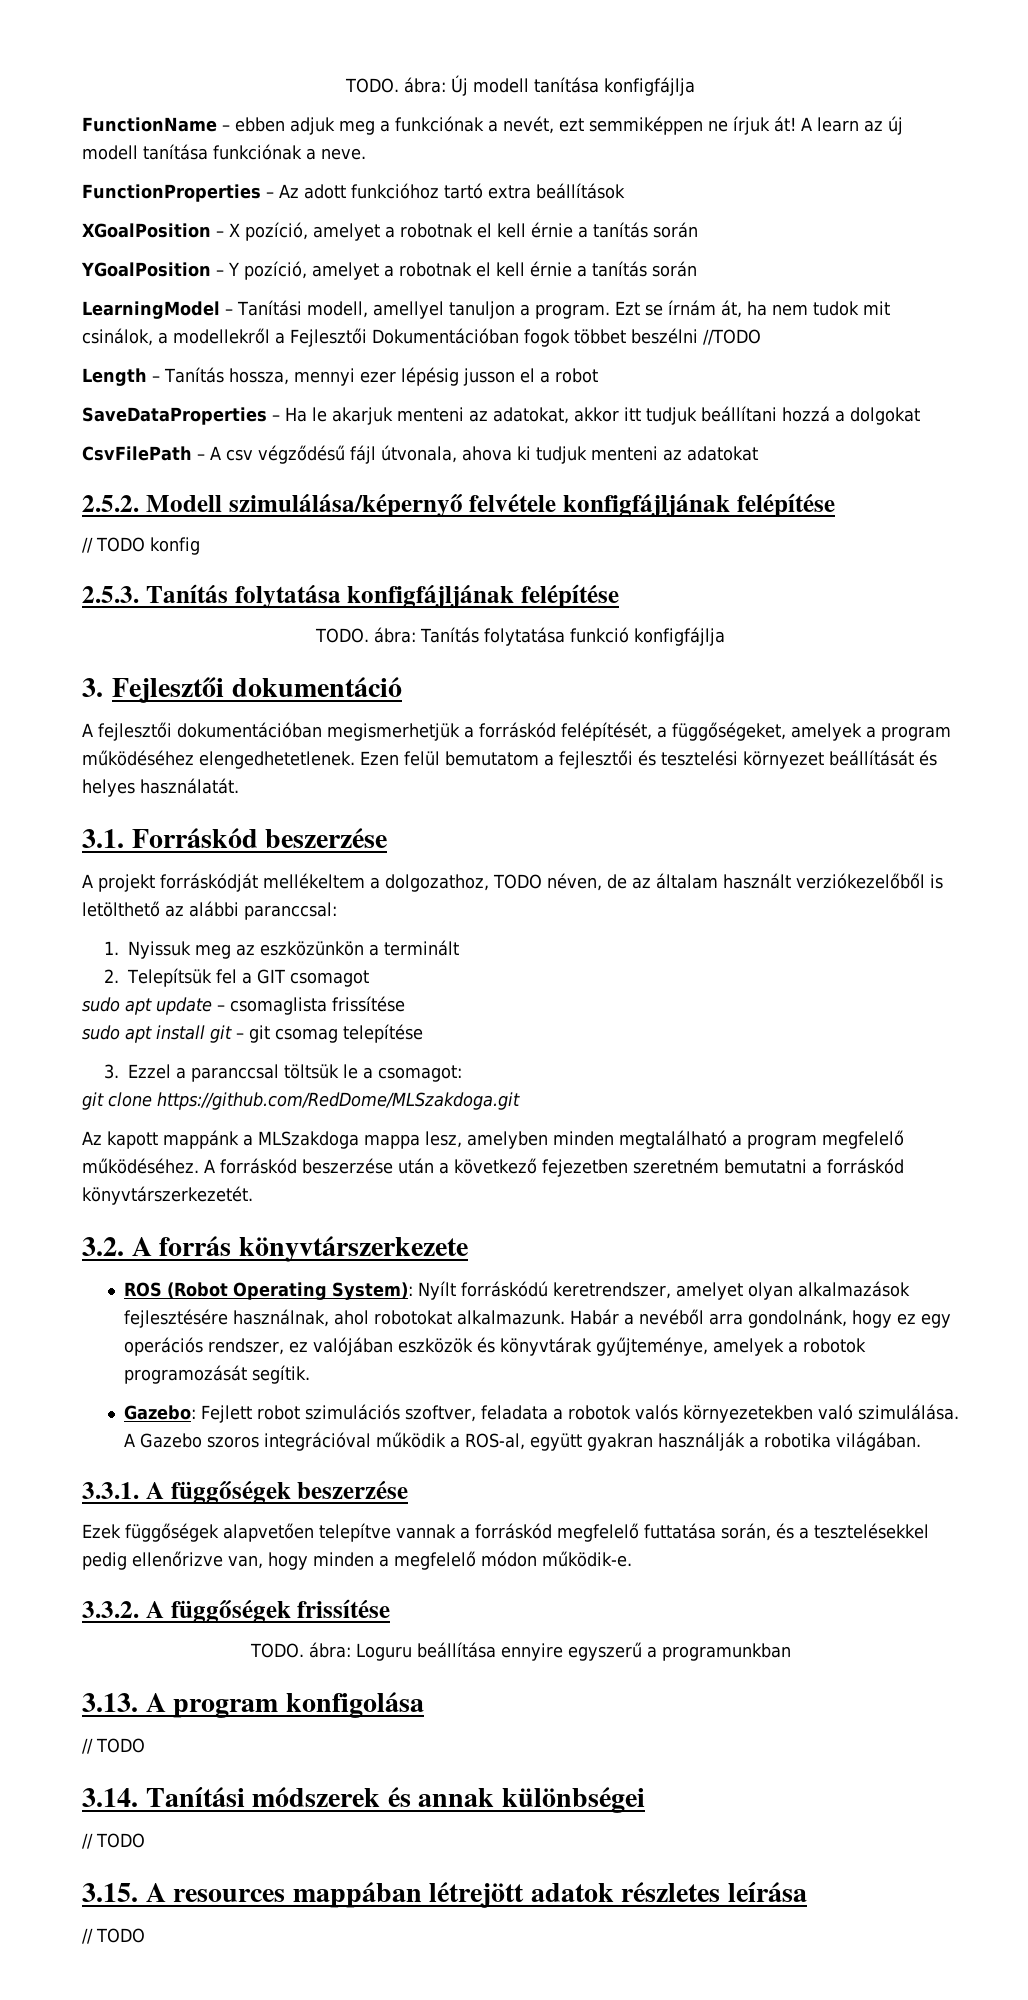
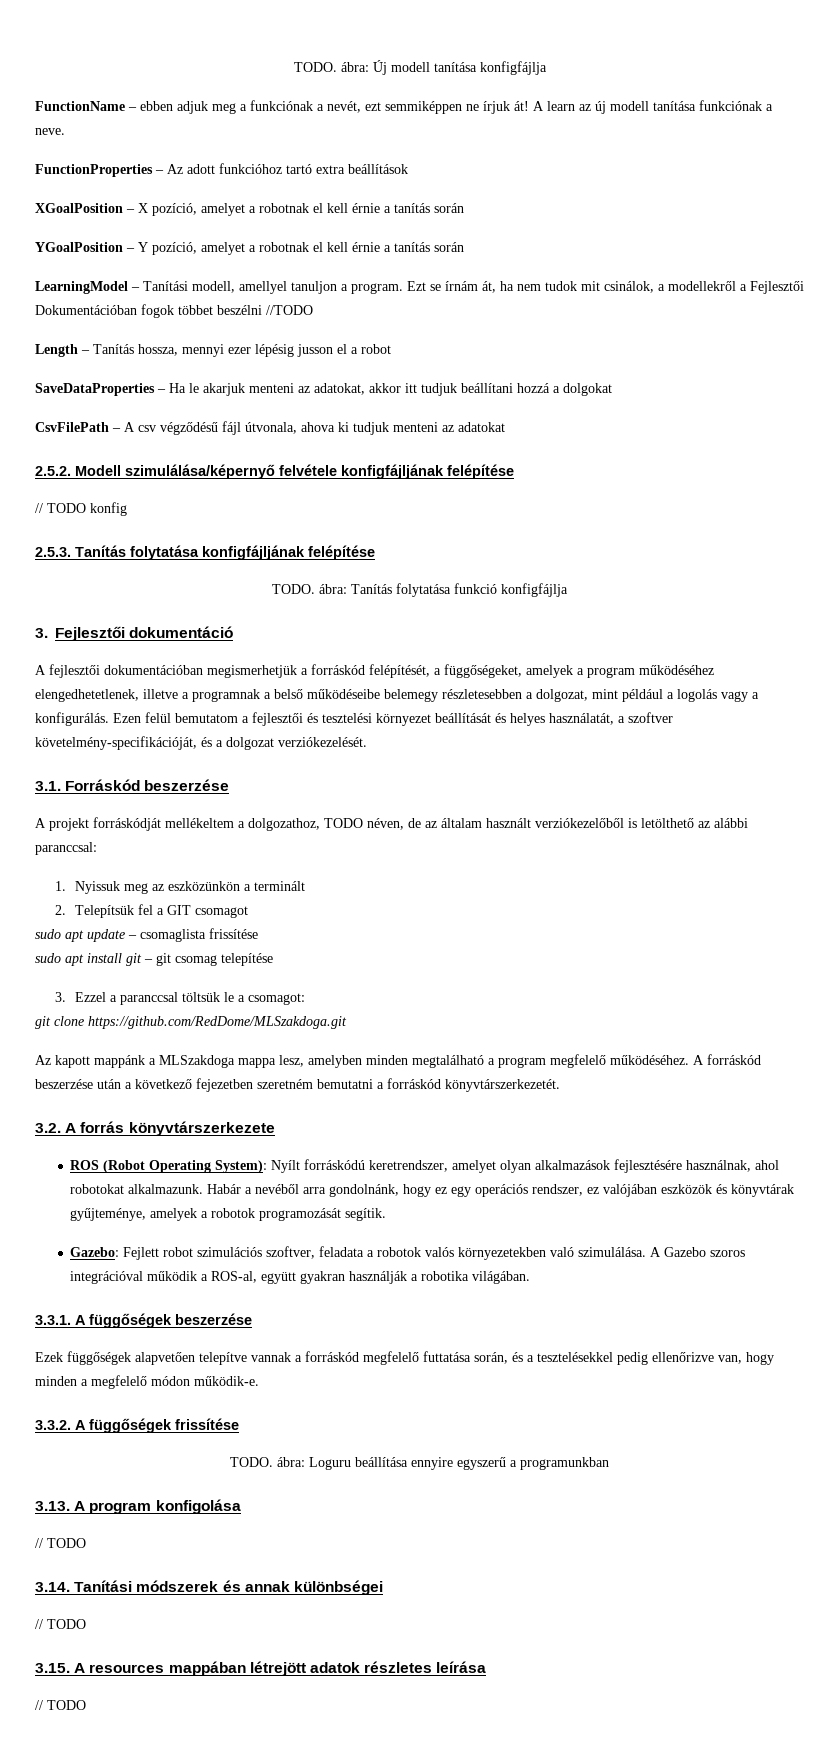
[199,751,355,769] elengedhetetlenek. -> [35,689,759,702] [35,712,109,726] elengedhetetlenek, illetve a programnak a belső működéseibe belemegy részletesebben a dolgozat, mint például a logolás vagy a konfigurálás.
[140,778,239,794] használatát. -> [549,712,673,725] [35,736,367,750] használatát, a szoftver követelmény-specifikációját, és a dolgozat verziókezelését.

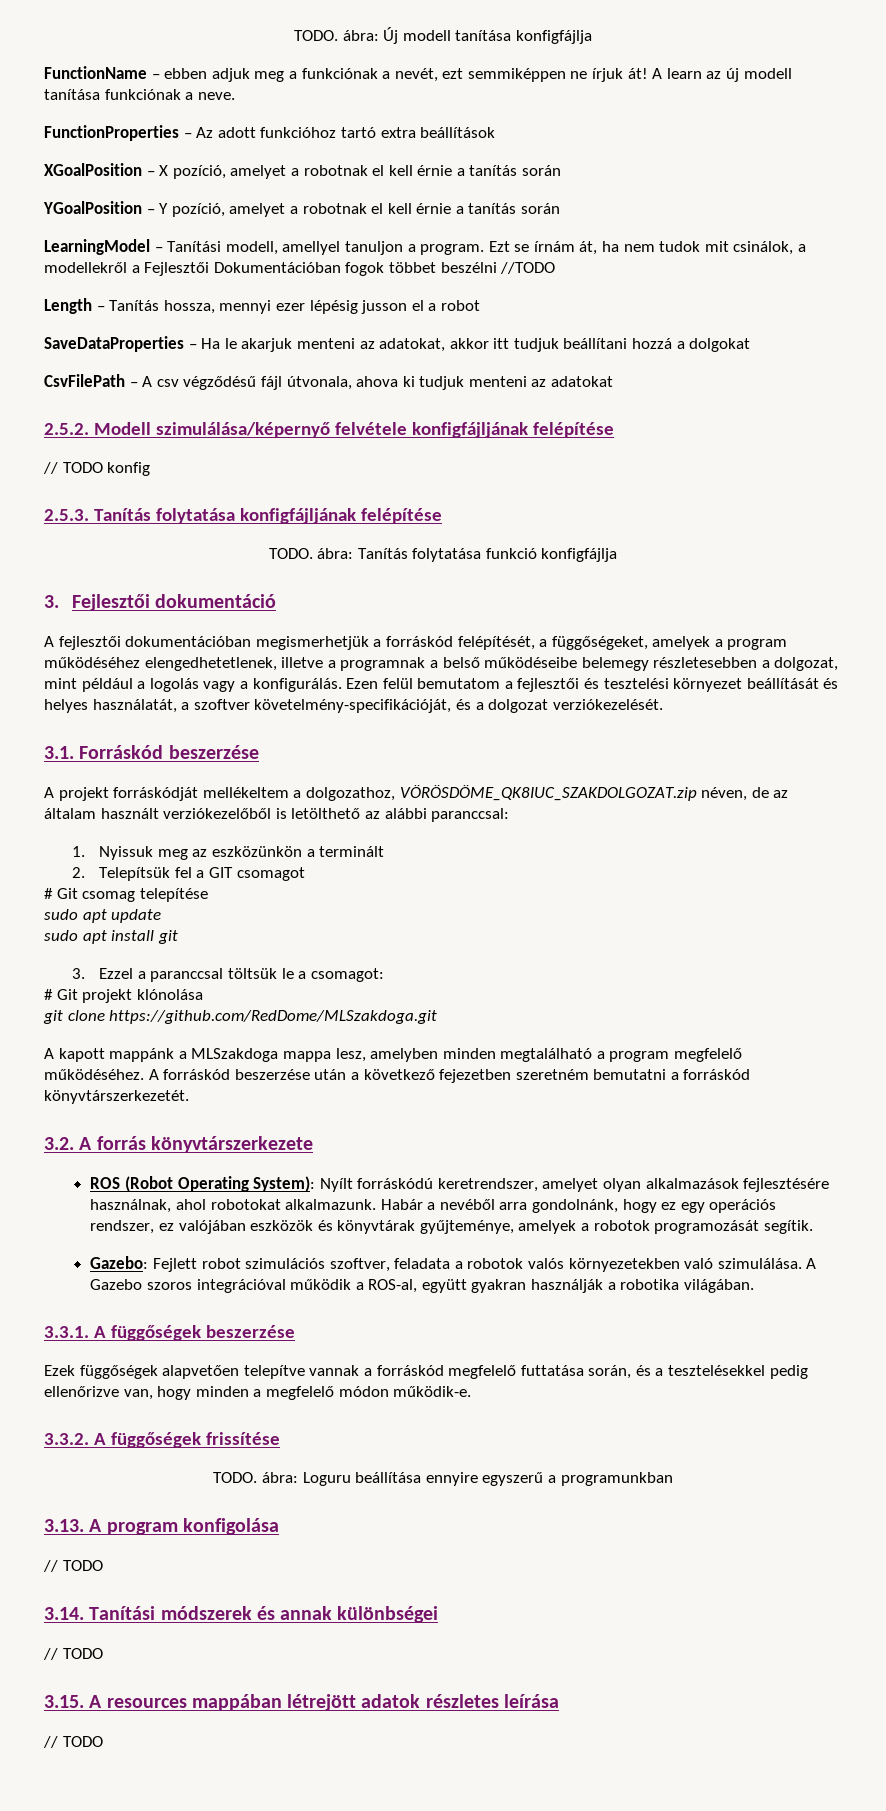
[324,818,363,828] TODO -> [399,785,697,801] VÖRÖSDÖME_QK8IUC_SZAKDOLGOZAT.zip
(248, 912) none -> [44,888,208,902] // # Git csomag telepítése
[128,928,258,942] – csomaglista frissítése -> (162, 916) none
[144,953,273,966] – git csomag telepítése -> (178, 937) none
(305, 999) none -> [44,989,203,1003] // # Git projekt klónolása
[35,1055,51,1065] Az -> [44,1048,54,1059] A

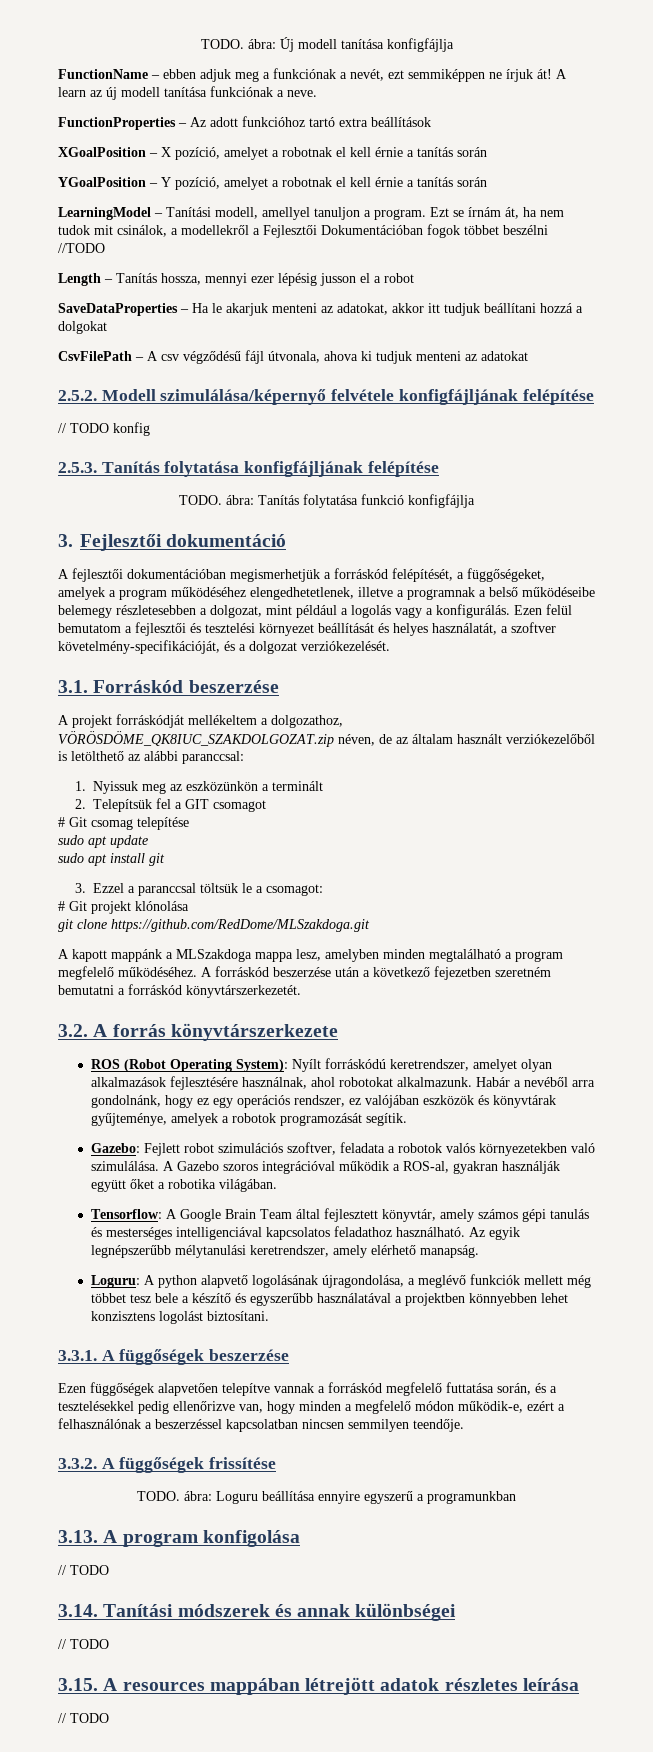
[421,1279,467,1293] együtt -> (449, 1167) none
(604, 1286) none -> [90,1179,154,1192] együtt őket
(754, 1286) none -> [90,1208,589,1222] [90,1226,520,1240] [90,1245,479,1258] [90,1274,591,1288] [90,1293,568,1306] [90,1311,269,1324] // Tensorflow: A Google Brain Team által fejlesztett könyvtár, amely számos gépi tanulás és mesterséges intelligenciával kapcsolatos feladathoz használható. Az egyik legnépszerűbb mélytanulási keretrendszer, amely elérhető manapság. // Loguru: A python alapvető logolásának újragondolása, a meglévő funkciók mellett még többet tesz bele a készítő és egyszerűbb használatával a projektben könnyebben lehet konzisztens logolást biztosítani.
[44,1365,75,1376] Ezek -> [58,1383,86,1393] Ezen
[393,1386,472,1397] működik-e. -> [458,1401,565,1413] [58,1418,464,1432] működik-e, ezért a felhasználónak a beszerzéssel kapcsolatban nincsen semmilyen teendője.

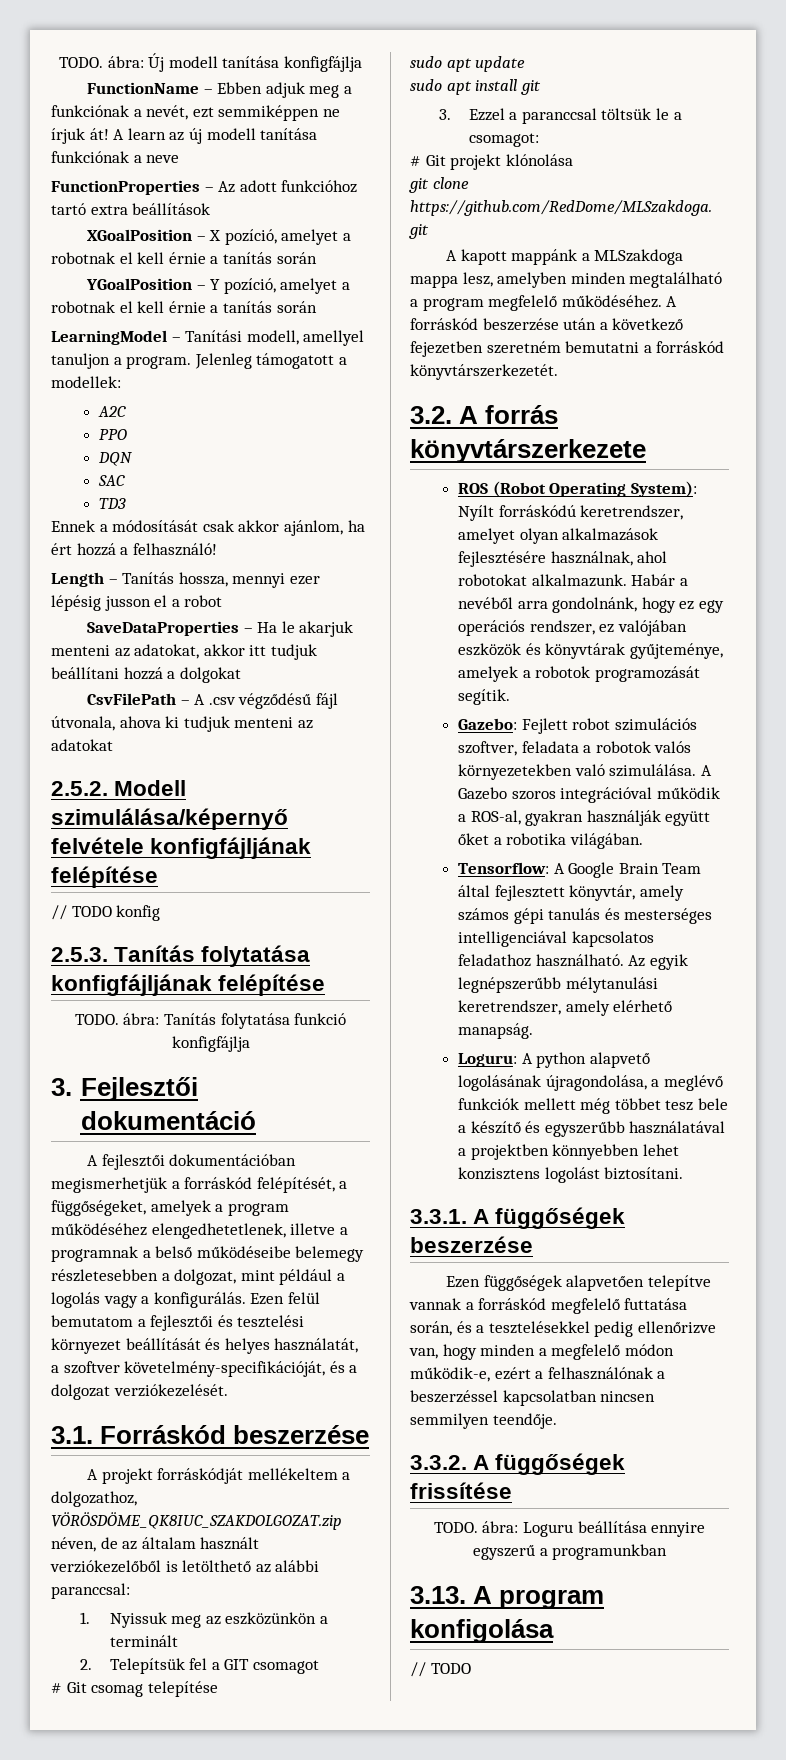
[163,69,196,79] ebben -> [217,82,263,94] Ebben
[287,90,317,97] neve. -> [146,155,180,163] neve
[430,207,564,219] [58,224,548,238] [58,243,105,253] Ezt se írnám át, ha nem tudok mit csinálok, a modellekről a Fejlesztői Dokumentációban fogok többet beszélni //TODO -> [194,353,347,369] [51,376,121,388] [98,406,127,417] [99,429,128,440] [98,452,133,466] [98,475,126,486] [99,498,127,509] [51,520,365,536] [51,543,217,556] Jelenleg támogatott a modellek: // A2C // PPO // DQN // SAC // TD3 // Ennek a módosítását csak akkor ajánlom, ha ért hozzá a felhasználó!
[161,354,179,361] csv -> [208,697,236,705] .csv
[58,1603,457,1621] [58,1639,109,1649] [58,1677,579,1695] [58,1713,109,1723] // 3.14. Tanítási módszerek és annak különbségei // // TODO // 3.15. A resources mappában létrejött adatok részletes leírása // // TODO -> (471, 1668) none

